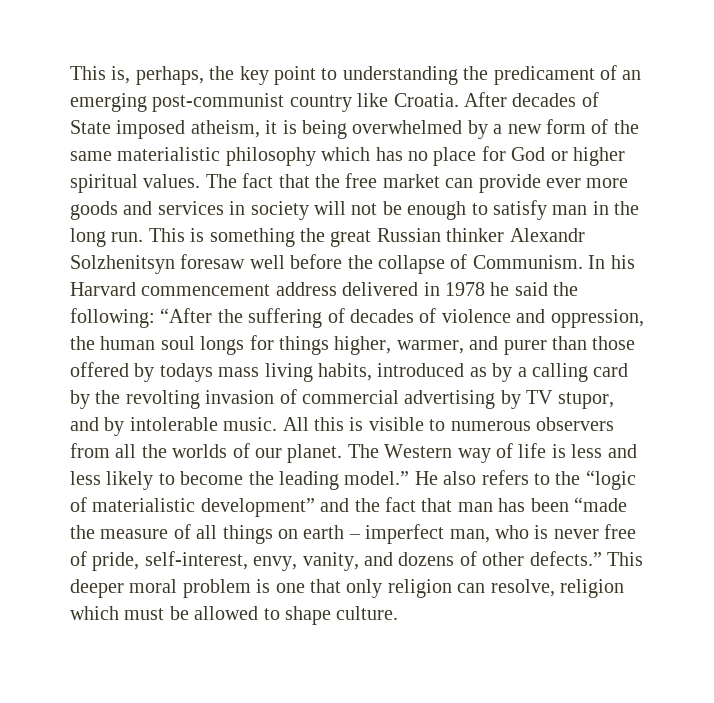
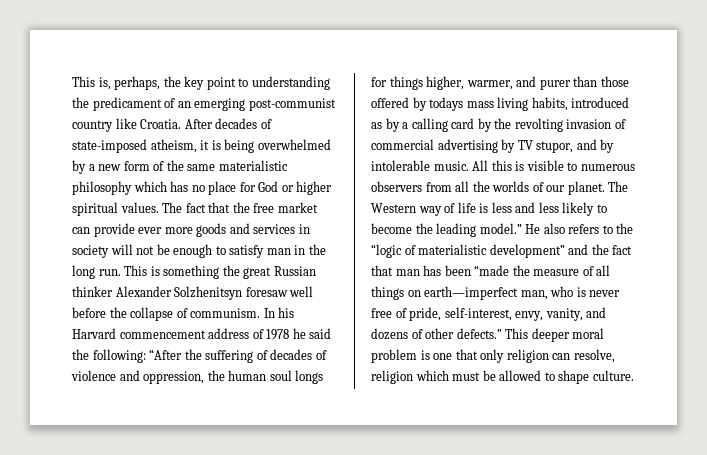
[70,120,186,139] State imposed -> [72,139,147,153] state-imposed
[509,228,585,242] Alexandr -> [115,286,172,297] Alexander
[472,255,583,269] Communism. -> [190,308,261,318] communism.
[342,282,440,296] delivered in -> [252,329,264,339] of
[303,524,445,544] earth – imperfect -> [424,286,519,300] earth—imperfect

